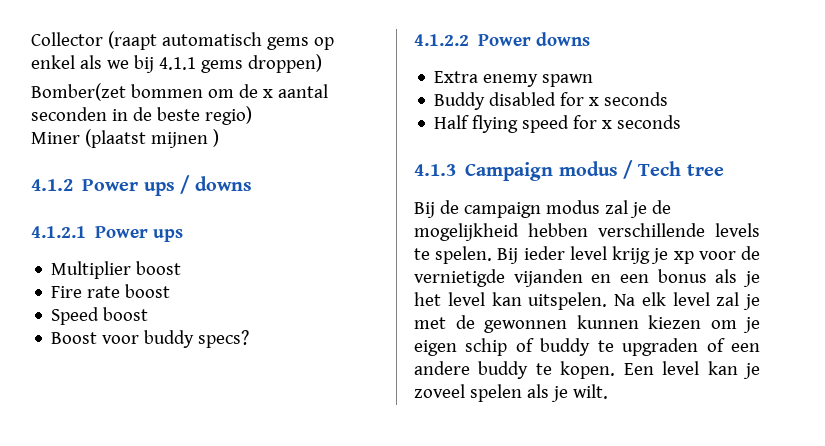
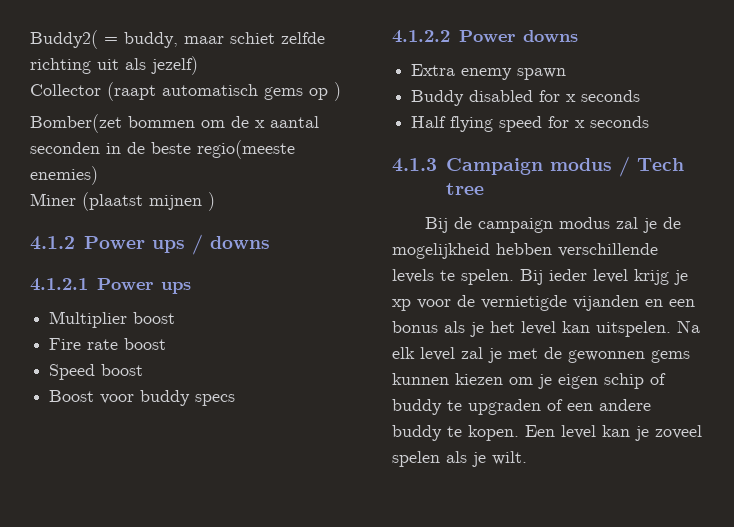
(31, 39) none -> [30,30,325,49] [30,56,198,75] Buddy2( = buddy, maar schiet zelfde richting uit als jezelf) //
[31,54,322,73] enkel als we bij 4.1.1 gems droppen) -> [334,82,341,101] )
[204,106,252,125] regio) -> [197,140,295,159] [30,166,98,185] regio(meeste enemies)
[198,330,250,348] specs? -> [195,394,236,406] specs
(567, 326) none -> [651,350,690,363] gems

